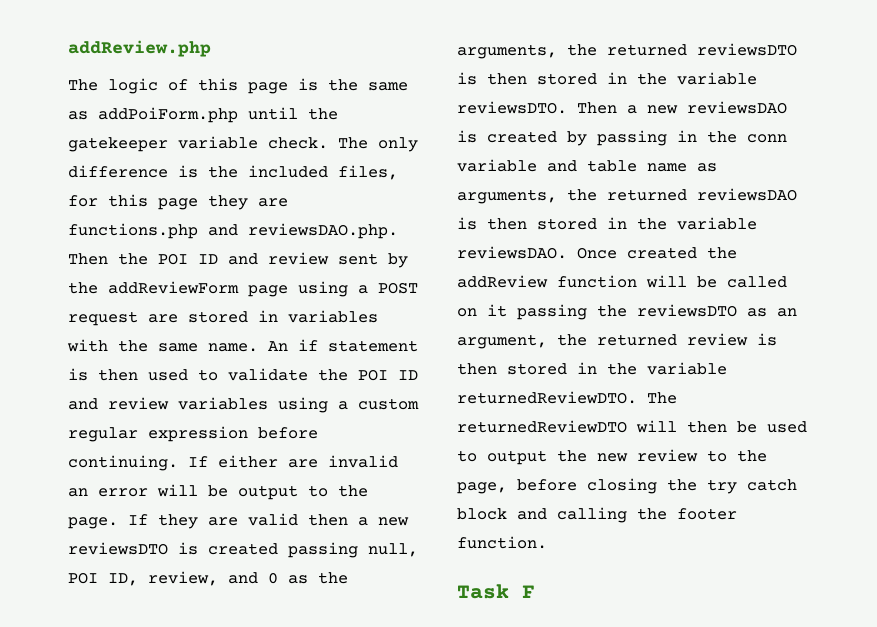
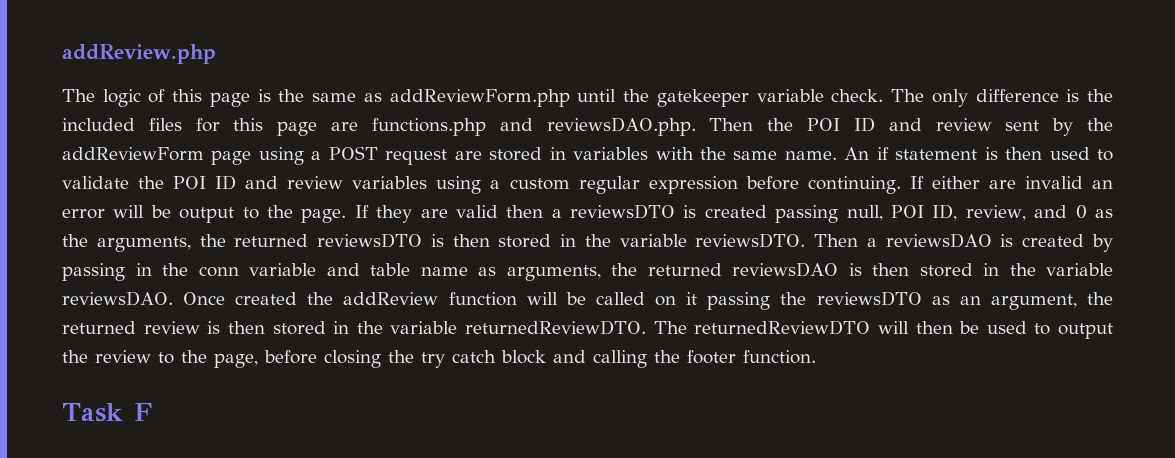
[98,107,238,123] addPoiForm.php -> [389,89,570,107] addReviewForm.php
[338,165,398,180] files, -> [148,118,182,131] files
[208,195,248,210] they -> (318, 128) none
[378,517,409,526] new -> (562, 213) none
[647,105,678,114] new -> (877, 242) none
[597,453,628,462] new -> (88, 356) none

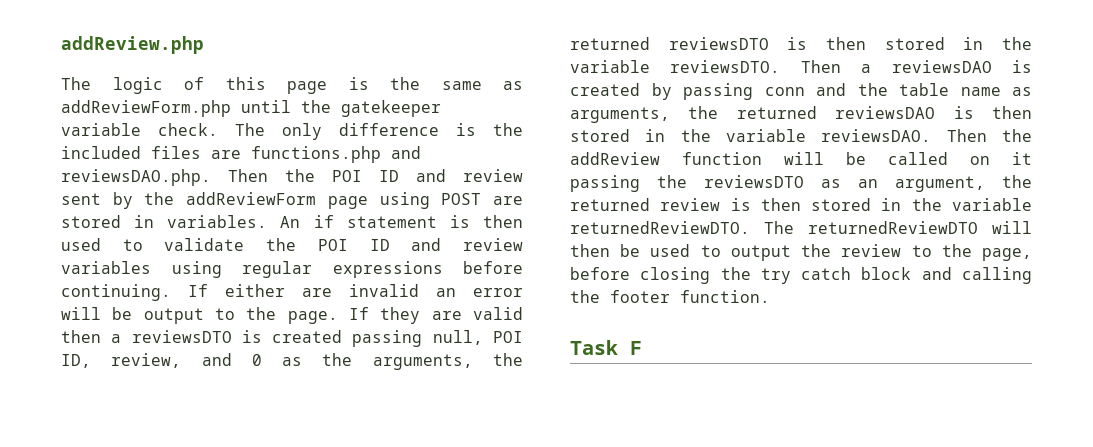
[195,118,318,136] for this page -> (201, 152) none
[311,146,837,165] a POST request are stored in variables with the same name. -> [441,193,523,205] [61,215,268,228] POST are stored in variables.
[490,176,738,194] a custom regular expression -> [242,261,443,278] regular expressions
[135,263,360,277] in the conn variable and -> [764,83,888,96] conn and the
[183,292,298,305] Once created -> [946,129,987,142] Then

